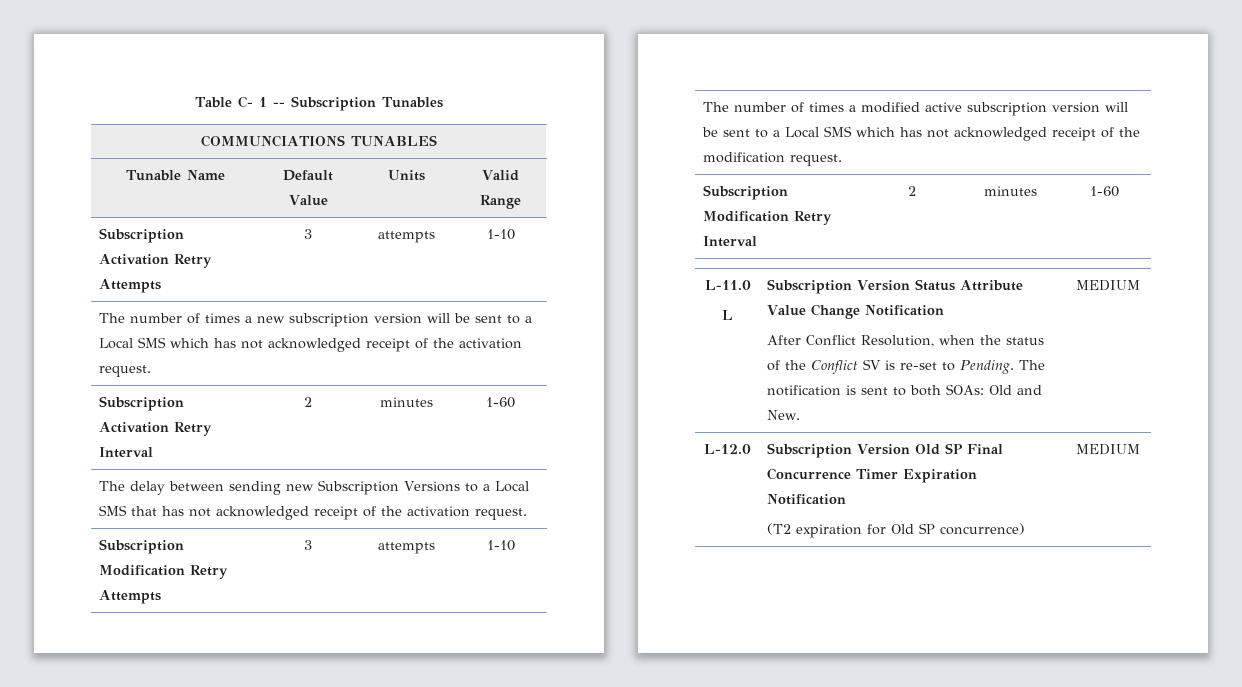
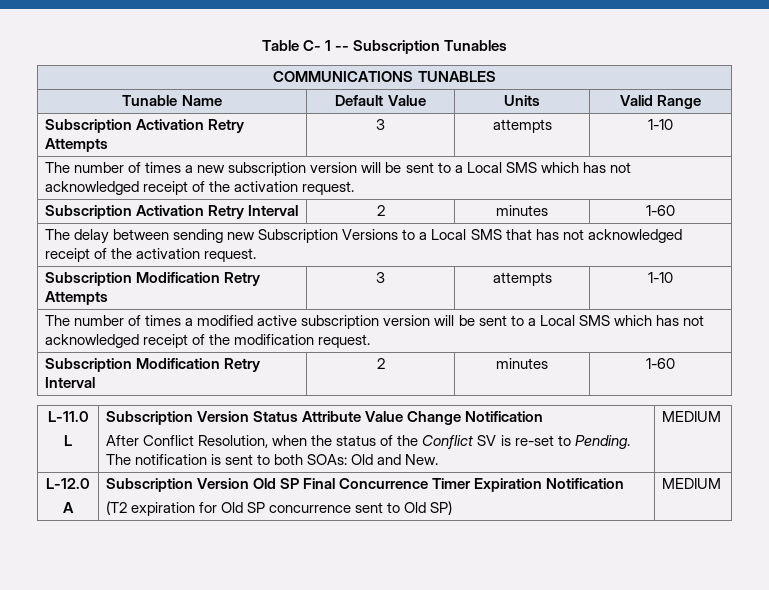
[201,135,346,147] COMMUNCIATIONS -> [273,71,414,82] COMMUNICATIONS
(751, 449) none -> [63,502,74,513] // A
[940,523,1026,535] concurrence) -> [269,501,453,515] concurrence sent to Old SP)

